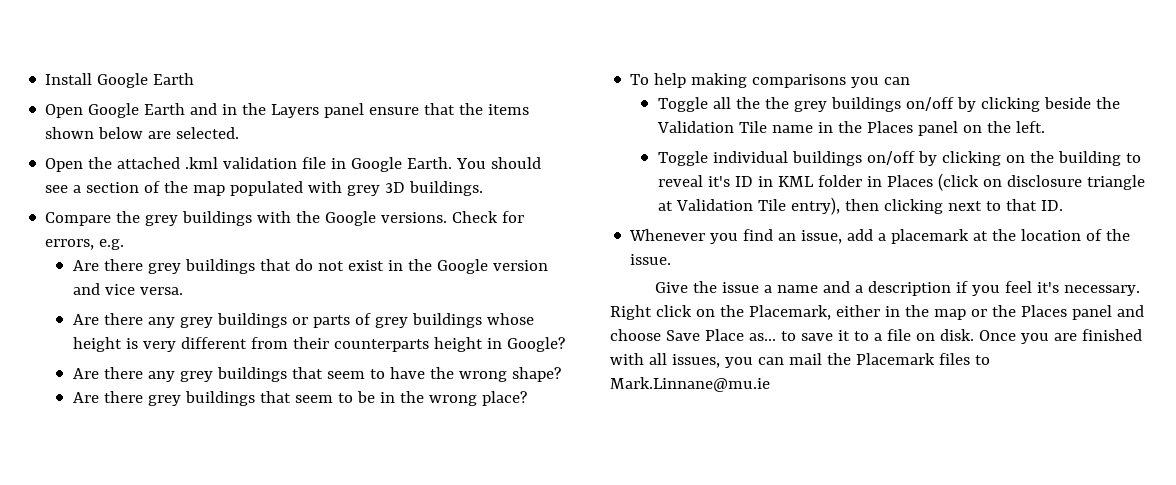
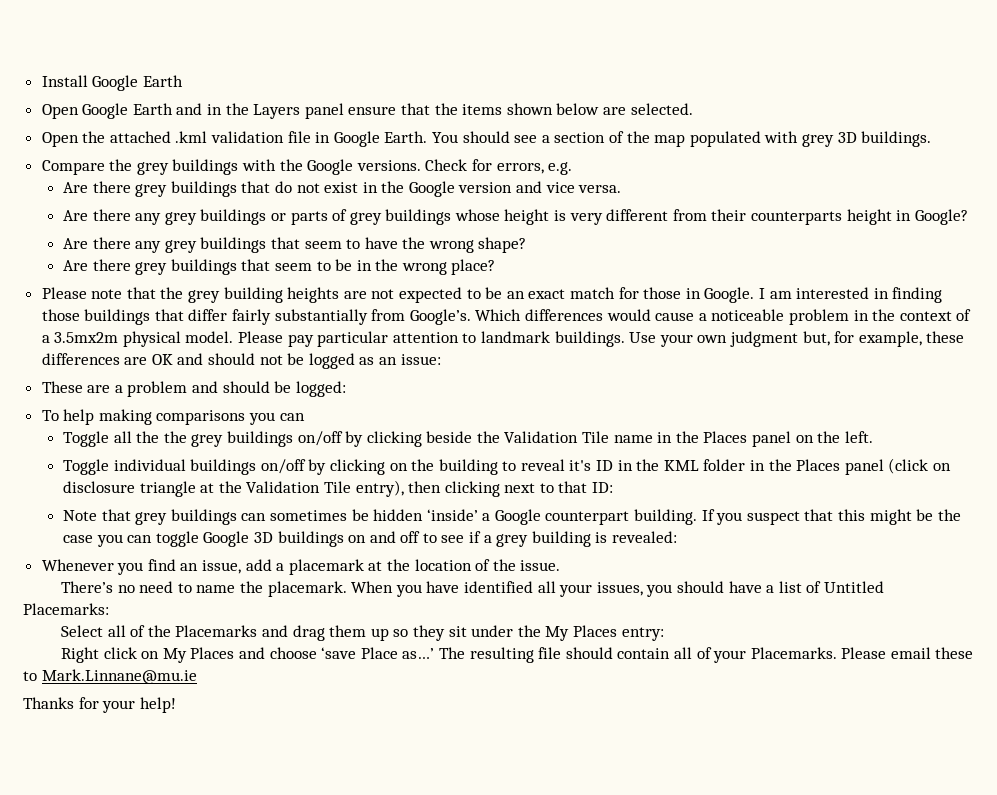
(527, 398) none -> [41,287,943,303] [41,309,972,325] [41,331,965,347] [41,353,441,369] [41,381,346,397] // Please note that the grey building heights are not expected to be an exact match for those in Google. I am interested in finding those buildings that differ fairly substantially from Google’s. Which differences would cause a noticeable problem in the context of a 3.5mx2m physical model. Please pay particular attention to landmark buildings. Use your own judgment but, for example, these differences are OK and should not be logged as an issue: // These are a problem and should be logged:
(773, 181) none -> [636,459,660,471] the
[886,175,933,187] Places -> [768,459,884,475] the Places panel
(673, 206) none -> [218,481,242,493] the
[1040,200,1063,211] ID. -> [592,482,614,493] [62,509,961,525] [62,531,677,547] ID: // Note that grey buildings can sometimes be hidden ‘inside’ a Google counterpart building. If you suspect that this might be the case you can toggle Google 3D buildings on and off to see if a grey building is revealed:
[655,281,1140,296] [610,305,1144,320] [610,329,1142,344] [610,353,990,368] [610,377,770,392] Give the issue a name and a description if you feel it's necessary. Right click on the Placemark, either in the map or the Places panel and choose Save Place as... to save it to a file on disk. Once you are finished with all issues, you can mail the Placemark files to Mark.Linnane@mu.ie -> [61,581,884,597] [23,603,109,615] [61,625,664,641] [61,647,974,663] [23,669,197,684] [23,697,176,713] There’s no need to name the placemark. When you have identified all your issues, you should have a list of Untitled Placemarks: // Select all of the Placemarks and drag them up so they sit under the My Places entry: // Right click on My Places and choose ‘save Place as…’ The resulting file should contain all of your Placemarks. Please email these to Mark.Linnane@mu.ie // Thanks for your help!

